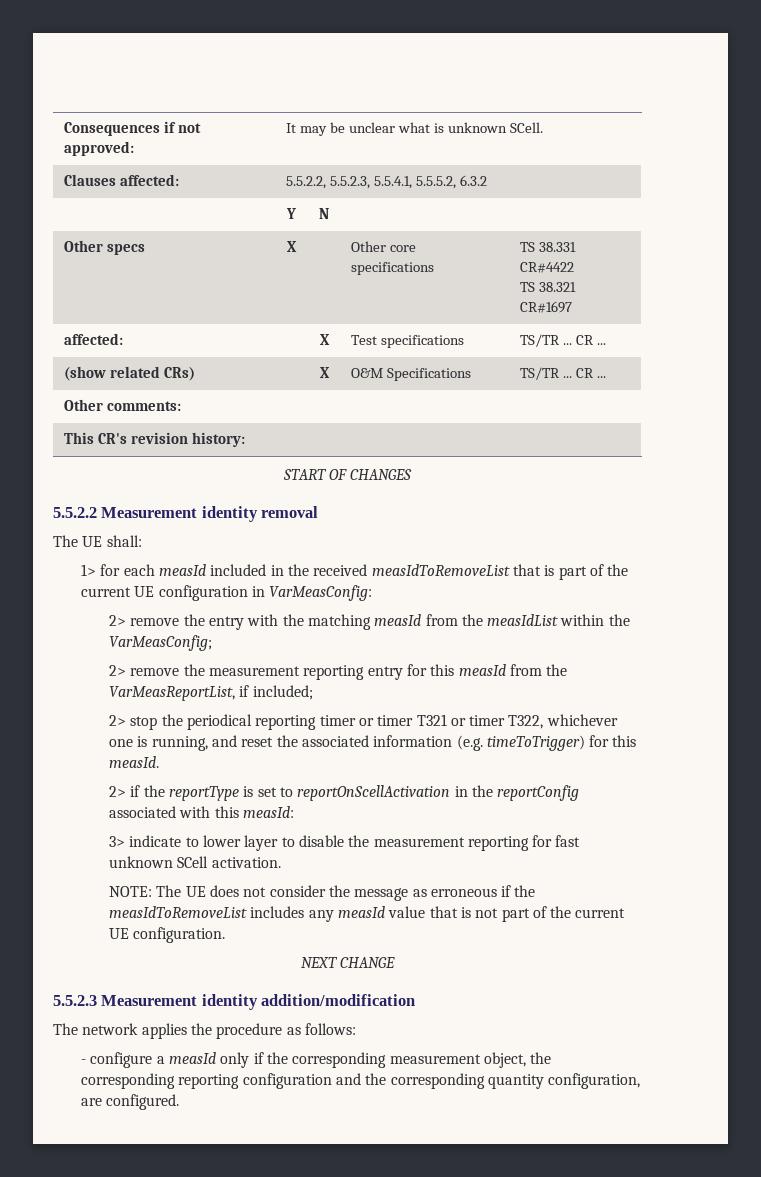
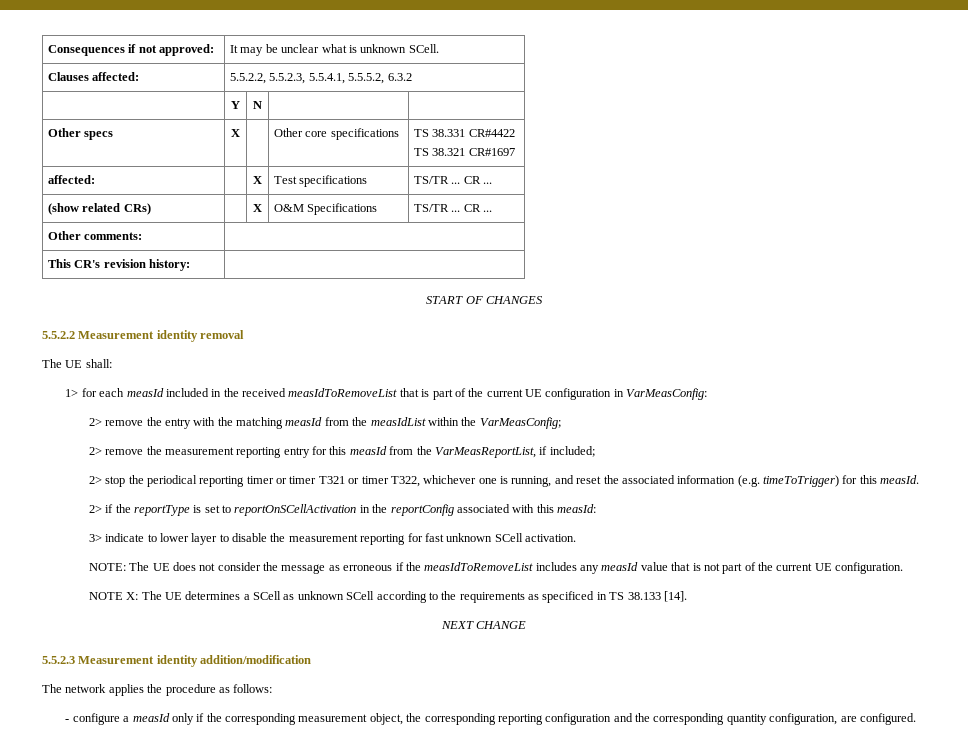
[297,785,451,801] reportOnScellActivation -> [234,504,357,516] reportOnSCellActivation
(226, 935) none -> [88,591,687,603] // NOTE X: The UE determines a SCell as unknown SCell according to the requirements as specificed in TS 38.133 [14].

